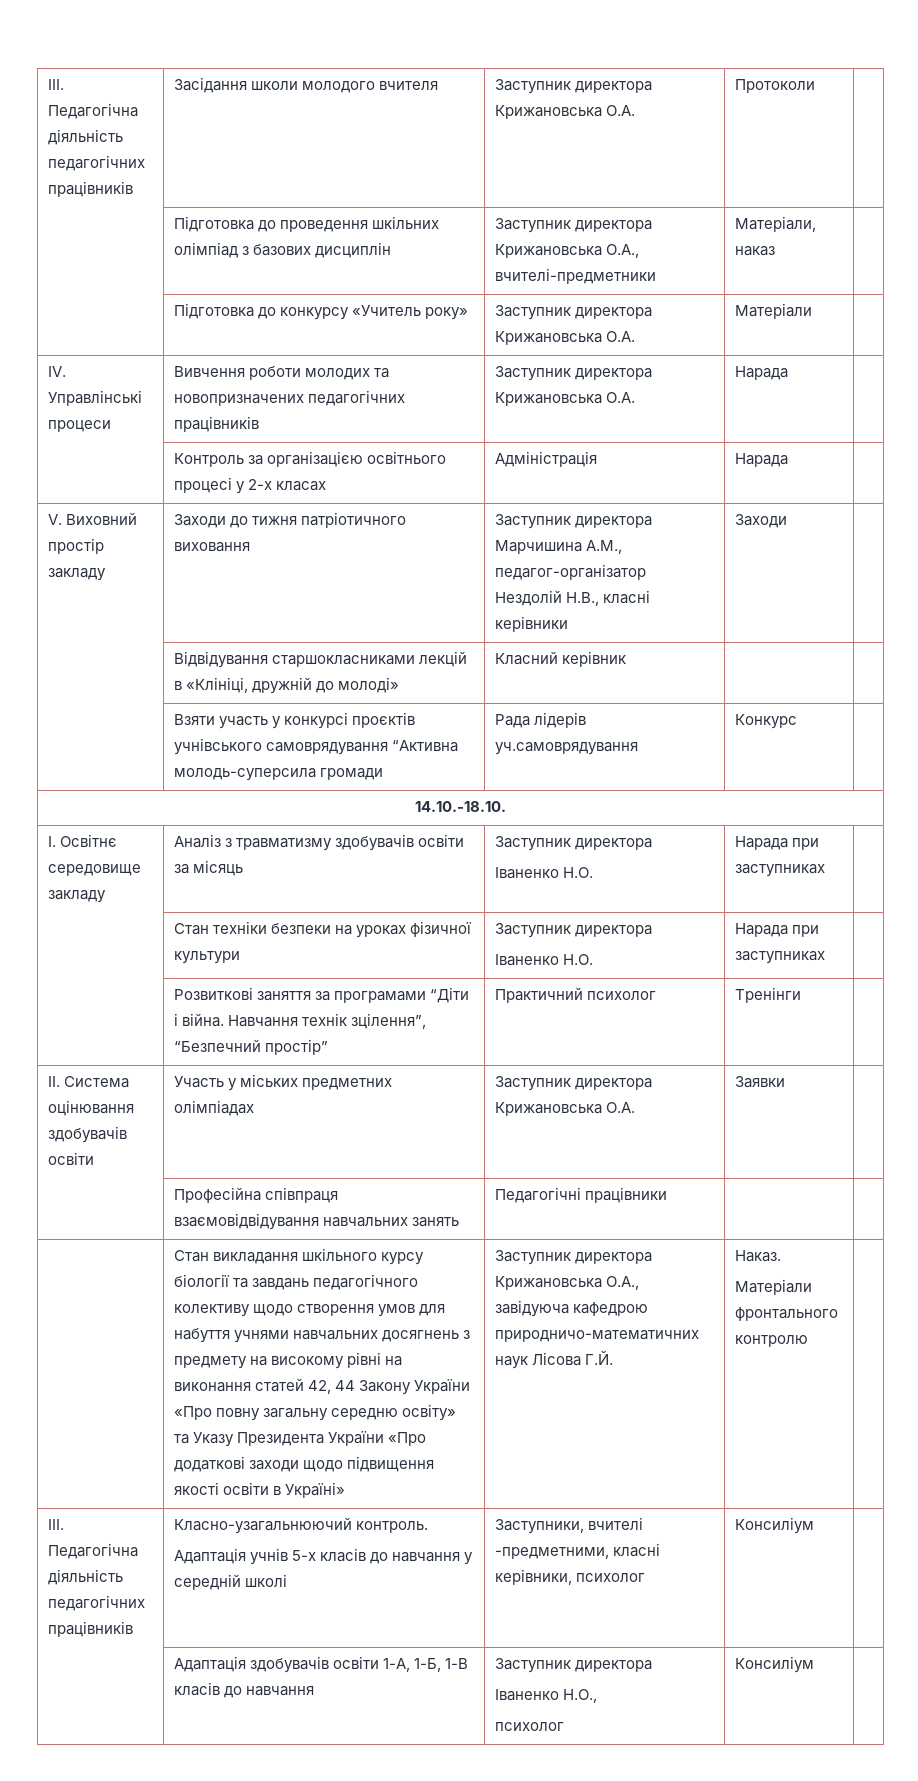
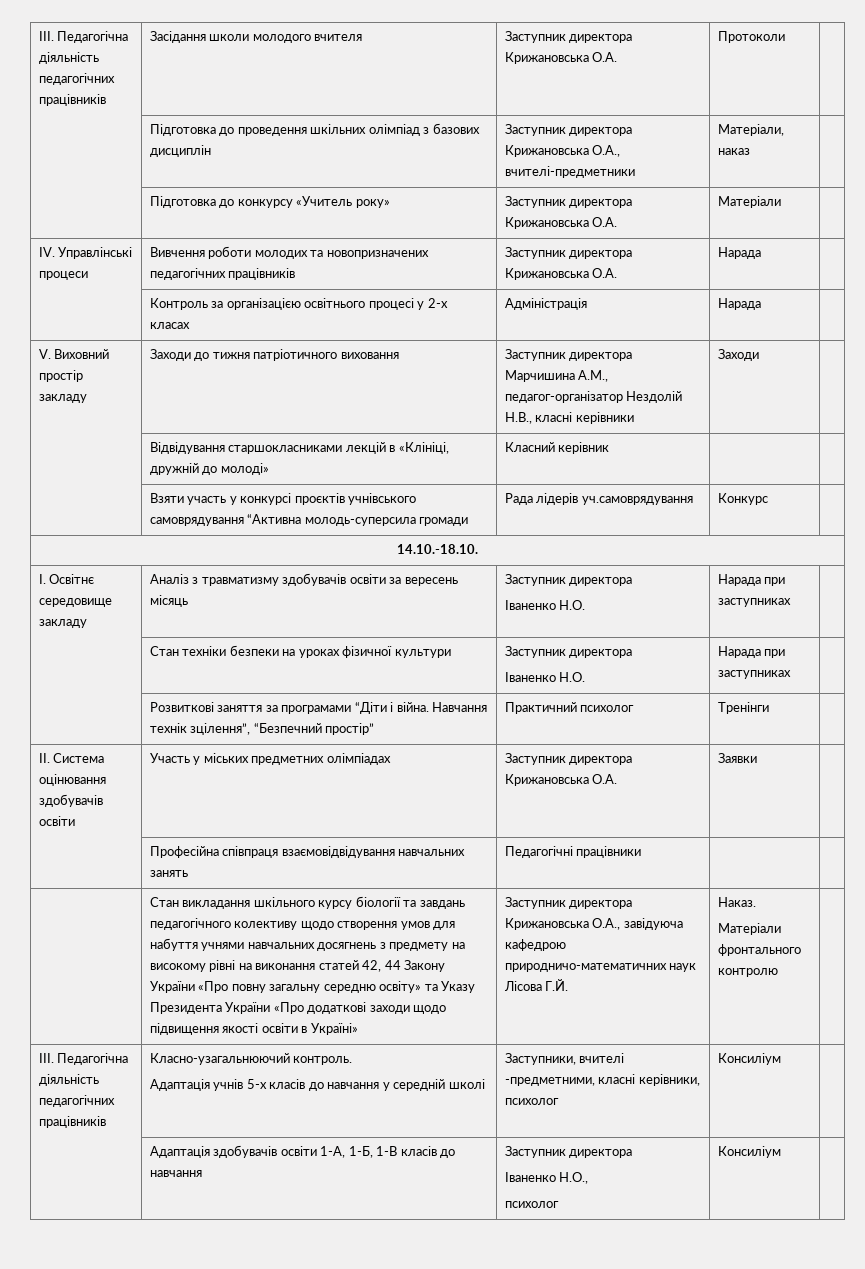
(189, 869) none -> [404,577,458,586] вересень

